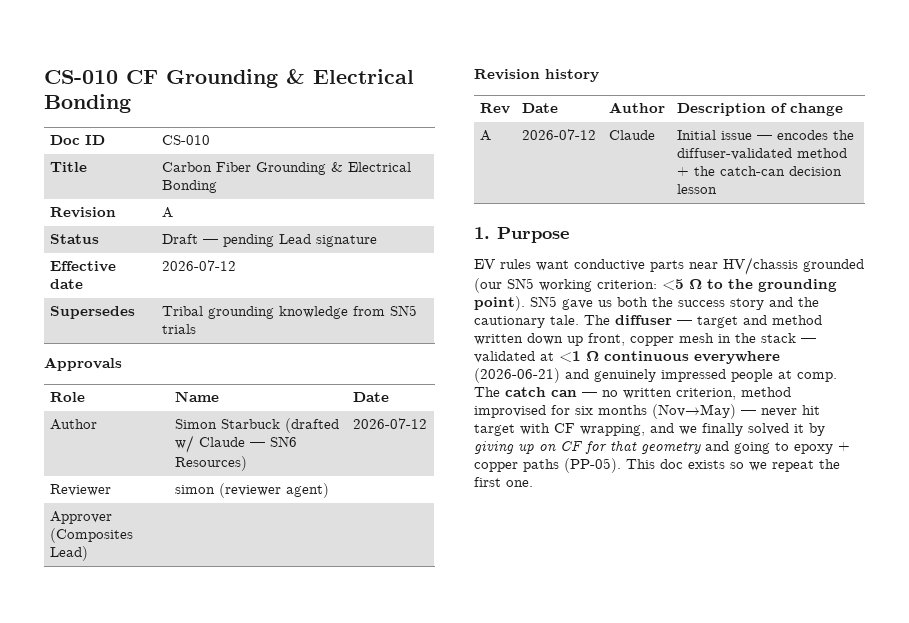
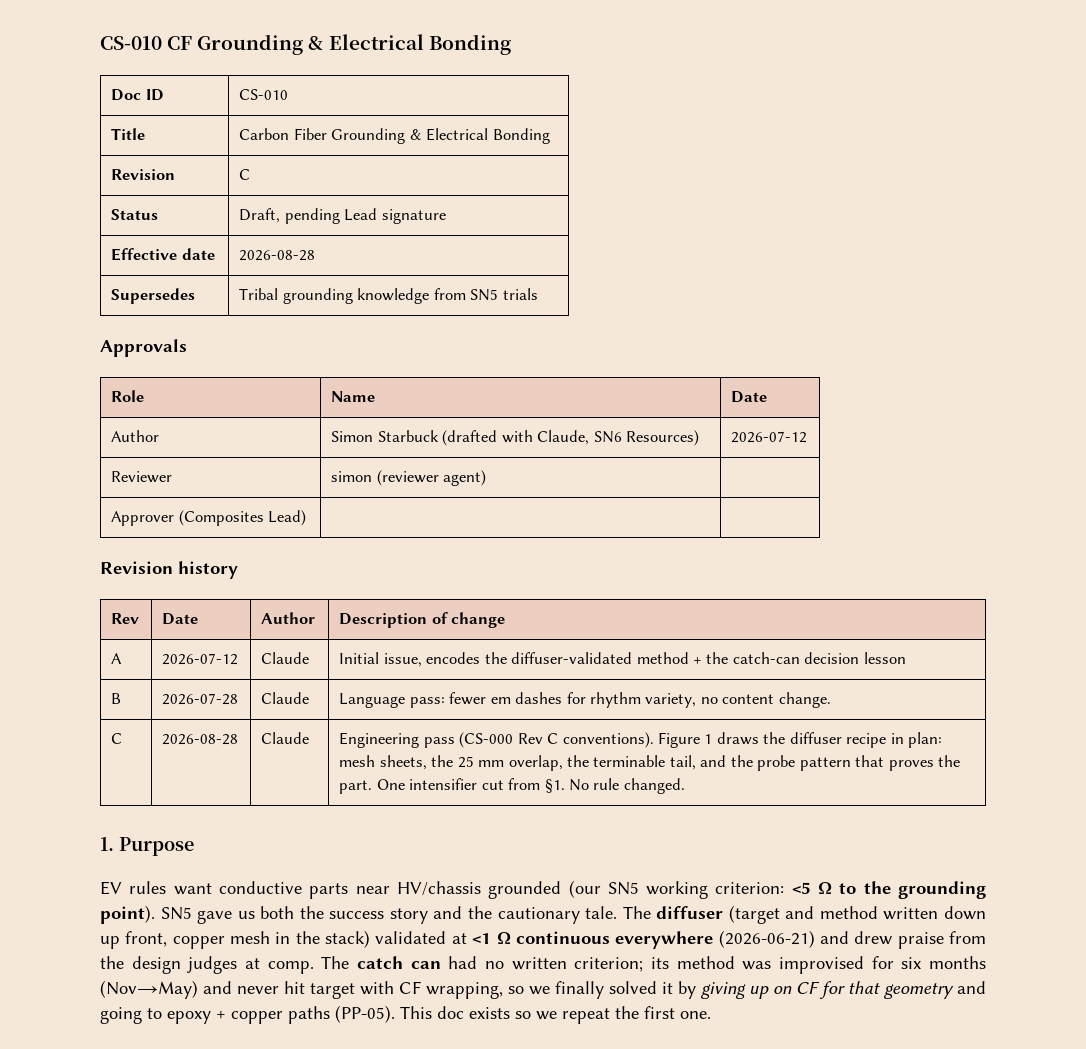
[161,207,173,218] A -> [239,169,251,180] C
[161,234,218,244] Draft — -> [239,208,281,223] Draft,
[161,260,236,271] 2026-07-12 -> [239,250,316,261] 2026-08-28
[174,435,265,453] w/ Claude — -> [501,430,590,445] with Claude,
[720,131,772,140] issue — -> [383,653,422,667] issue,
(717, 189) none -> [111,693,122,704] [162,693,239,705] [261,692,310,704] [339,692,831,708] [111,733,123,744] [162,734,239,745] [261,732,310,744] [339,732,943,748] [339,755,961,771] [339,778,685,794] // B | 2026-07-28 | Claude | Language pass: fewer em dashes for rhythm variety, no content change. // C | 2026-08-28 | Claude | Engineering pass (CS-000 Rev C conventions). Figure 1 draws the diffuser recipe in plan: mesh sheets, the 25 mm overlap, the terminable tail, and the probe pattern that proves the part. One intensifier cut from §1. No rule changed.
[677,316,738,328] — target -> [728,905,780,924] (target
[761,333,816,343] stack — -> [325,930,371,948] stack)
[594,369,773,382] genuinely impressed people -> [854,931,987,949] [100,956,238,974] drew praise from the design judges
[582,392,597,397] — -> [448,956,478,969] had
[676,387,791,400] criterion, method -> [574,956,772,972] criterion; its method was
[741,410,756,415] — -> [203,981,232,994] and
[650,423,674,433] and -> [508,986,524,994] so

